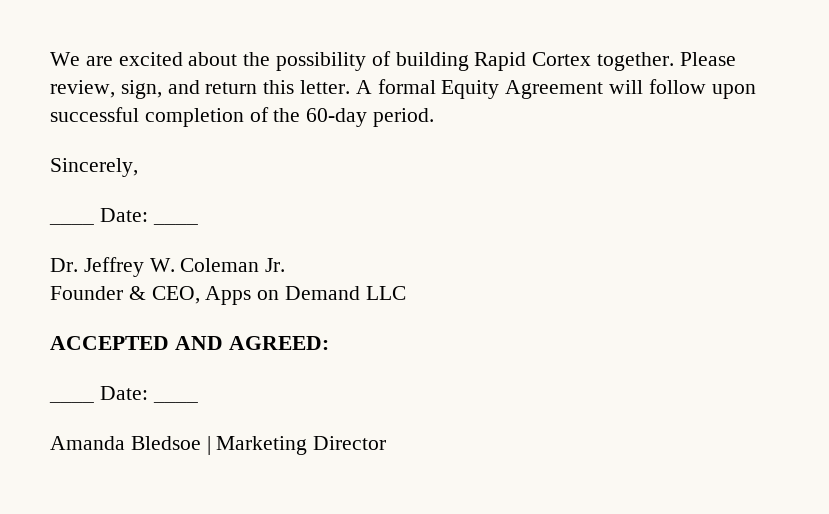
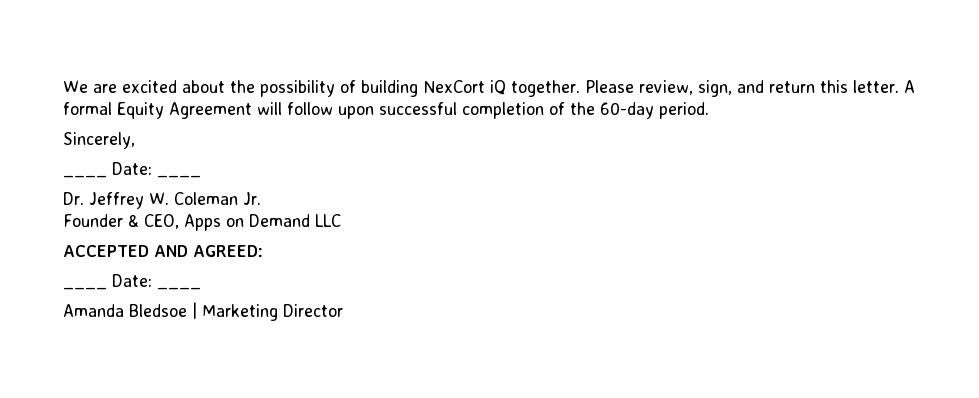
[474,52,592,71] Rapid Cortex -> [423,80,506,95] NexCort iQ

